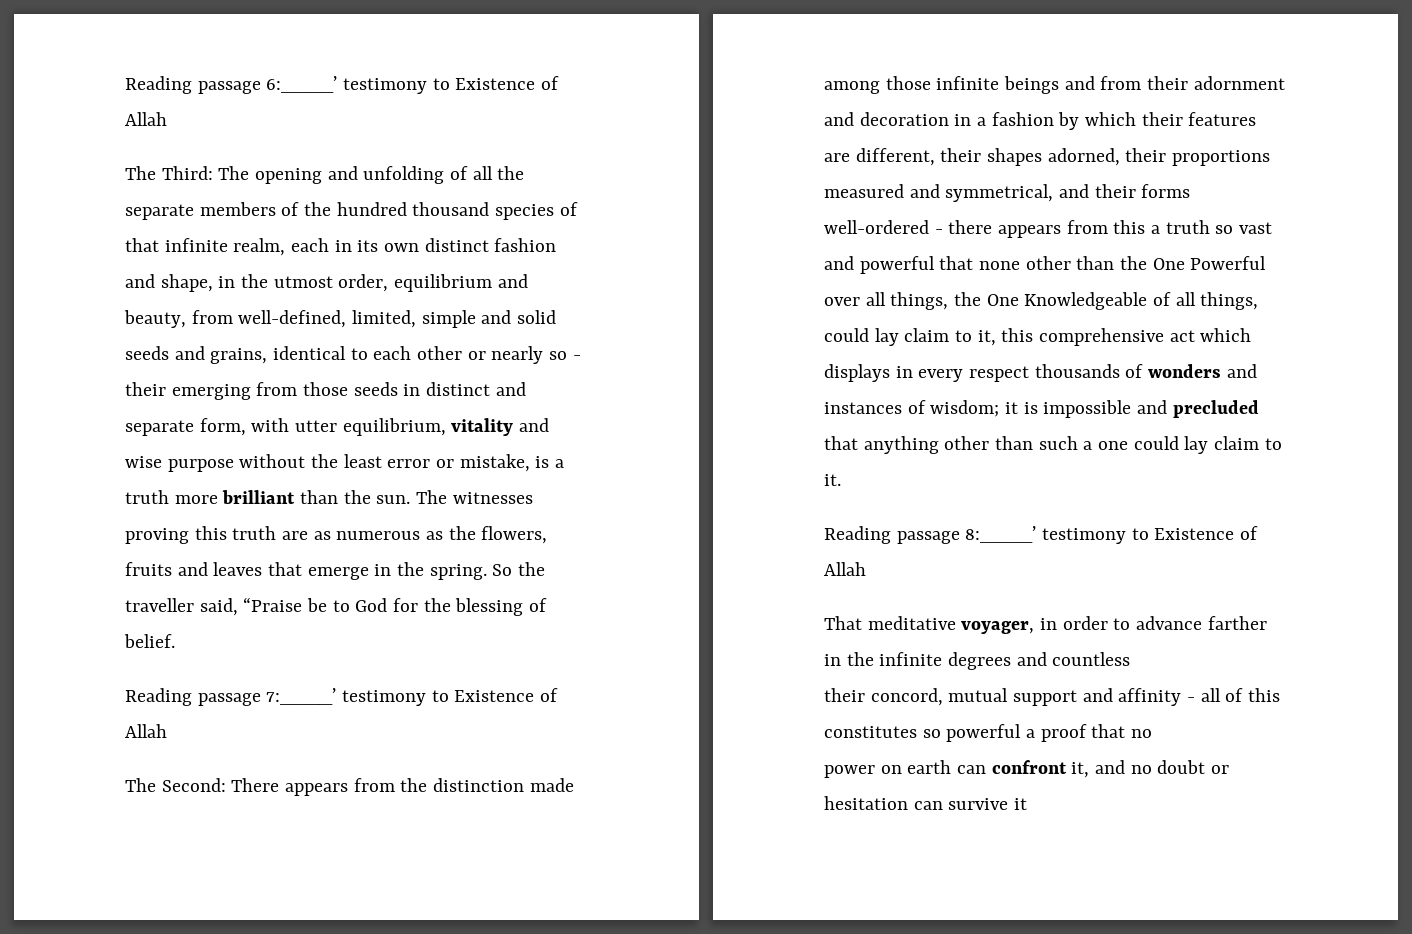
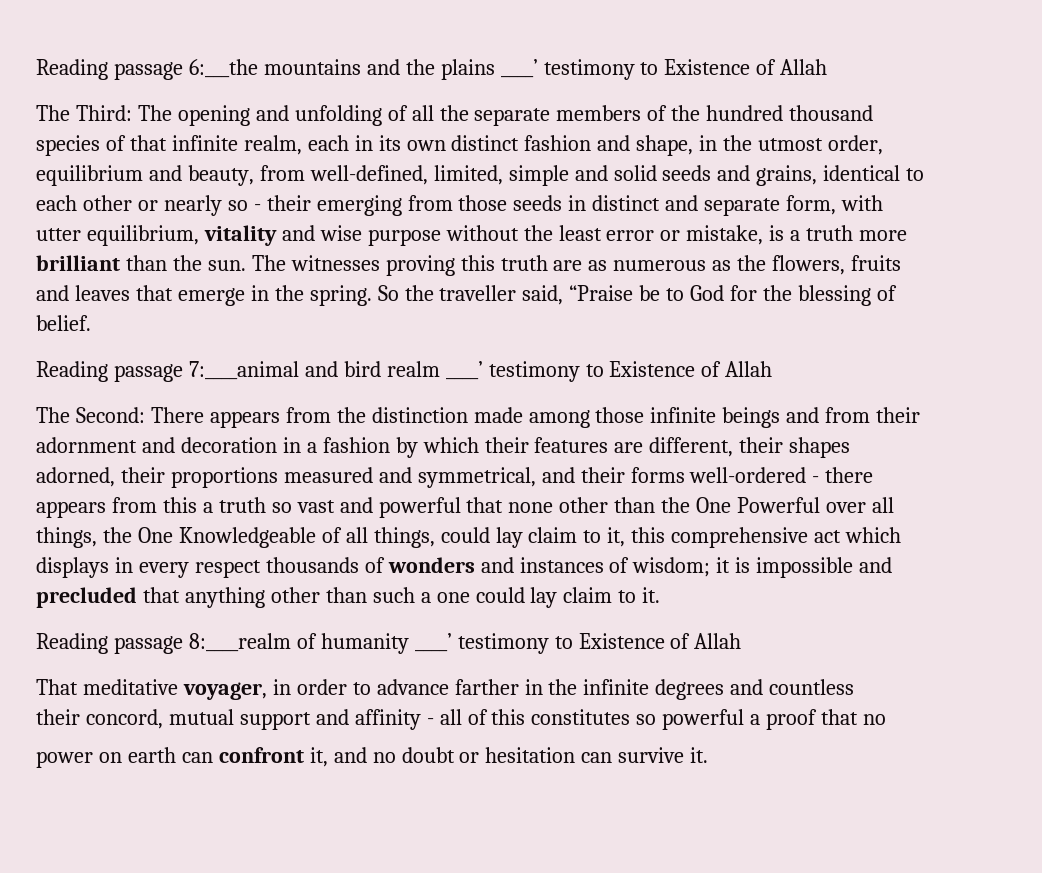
[125,76,338,94] Reading passage 6:____’ -> [36,59,538,80] Reading passage 6:___the mountains and the plains ____’
[266,688,337,705] 7:____’ -> [188,361,483,380] 7:____animal and bird realm ____’
[965,526,1037,543] 8:____’ -> [188,633,452,654] 8:____realm of humanity ____’
[1014,798,1028,810] it -> [690,747,709,763] it.

